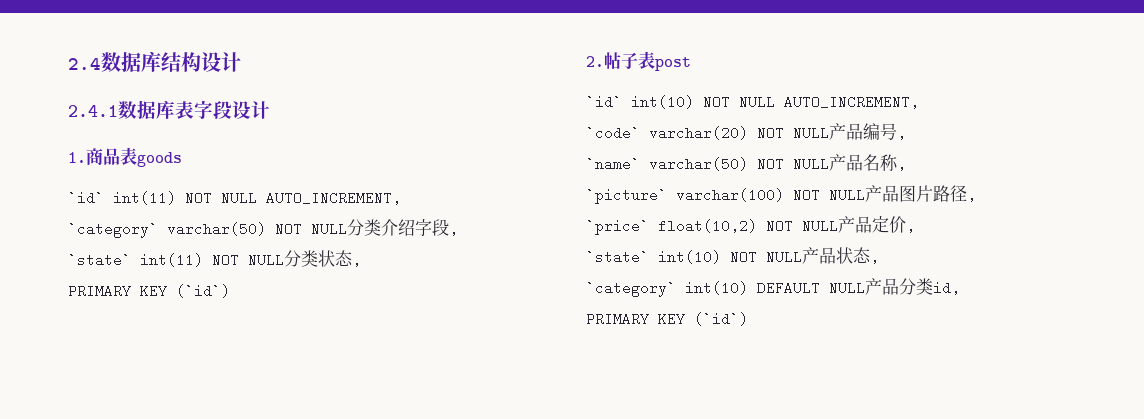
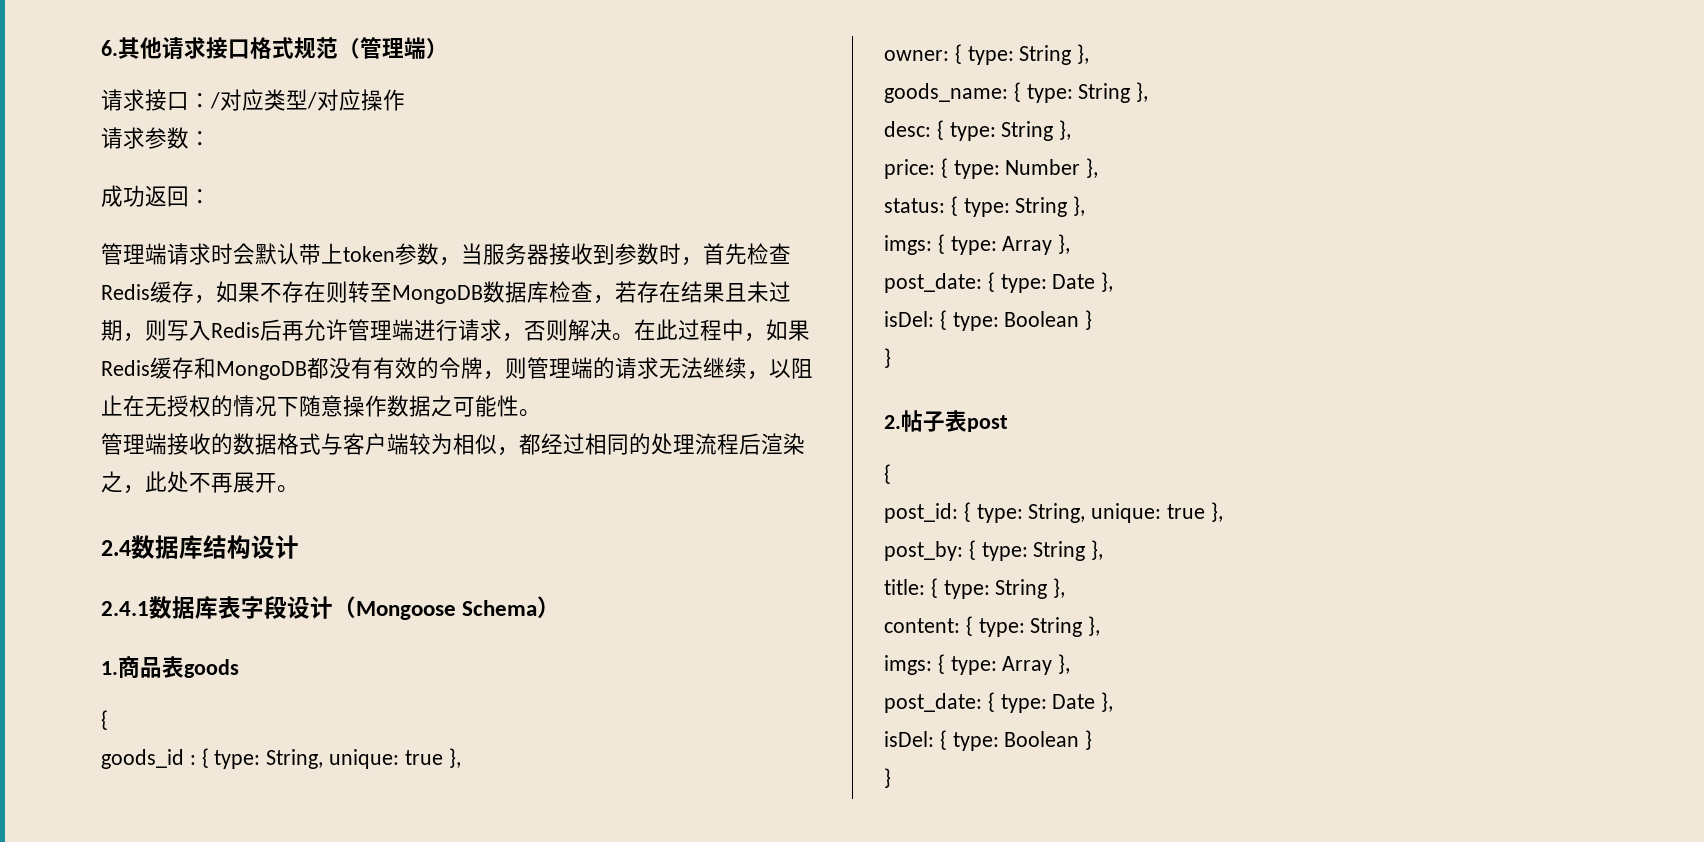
(68, 64) none -> [101,37,448,60] [101,89,405,111] [101,127,211,149] [101,185,211,207] [101,243,791,266] [101,281,791,304] [101,319,810,342] [101,357,813,380] [101,395,541,417] [101,433,805,456] [101,471,299,494] 6.其他请求接口格式规范（管理端） // 请求接口：/对应类型/对应操作 // 请求参数： // 成功返回： // 管理端请求时会默认带上token参数，当服务器接收到参数时，首先检查Redis缓存，如果不存在则转至MongoDB数据库检查，若存在结果且未过期，则写入Redis后再允许管理端进行请求，否则解决。在此过程中，如果Redis缓存和MongoDB都没有有效的令牌，则管理端的请求无法继续，以阻止在无授权的情况下随意操作数据之可能性。 // 管理端接收的数据格式与客户端较为相似，都经过相同的处理流程后渲染之，此处不再展开。 //
(270, 110) none -> [333,596,561,620] （Mongoose Schema）
[68,191,401,205] [68,219,458,238] [68,250,361,267] [68,284,230,298] [586,51,691,71] [586,95,919,109] [586,123,906,140] [586,154,906,171] [586,185,976,204] [586,216,915,235] [586,247,879,264] [586,278,960,297] [586,312,748,326] `id` int(11) NOT NULL AUTO_INCREMENT, // `category` varchar(50) NOT NULL分类介绍字段, // `state` int(11) NOT NULL分类状态, // PRIMARY KEY (`id`) // 2.帖子表post // `id` int(10) NOT NULL AUTO_INCREMENT, // `code` varchar(20) NOT NULL产品编号, // `name` varchar(50) NOT NULL产品名称, // `picture` varchar(100) NOT NULL产品图片路径, // `price` float(10,2) NOT NULL产品定价, // `state` int(10) NOT NULL产品状态, // `category` int(10) DEFAULT NULL产品分类id, // PRIMARY KEY (`id`) -> [101,710,108,730] [101,748,461,769] [884,44,1090,65] [884,82,1149,103] [884,120,1072,141] [884,158,1099,179] [884,196,1086,217] [884,234,1071,255] [884,272,1114,293] [884,310,1093,331] [884,348,891,368] [884,410,1008,432] [884,464,891,484] [884,502,1223,523] [884,540,1104,561] [884,578,1066,599] [884,616,1101,637] [884,654,1071,675] [884,692,1114,713] [884,730,1093,751] [884,768,891,788] { // goods_id : { type: String, unique: true }, // owner: { type: String }, // goods_name: { type: String }, // desc: { type: String }, // price: { type: Number }, // status: { type: String }, // imgs: { type: Array }, // post_date: { type: Date }, // isDel: { type: Boolean } // } // 2.帖子表post // { // post_id: { type: String, unique: true }, // post_by: { type: String }, // title: { type: String }, // content: { type: String }, // imgs: { type: Array }, // post_date: { type: Date }, // isDel: { type: Boolean } // }

